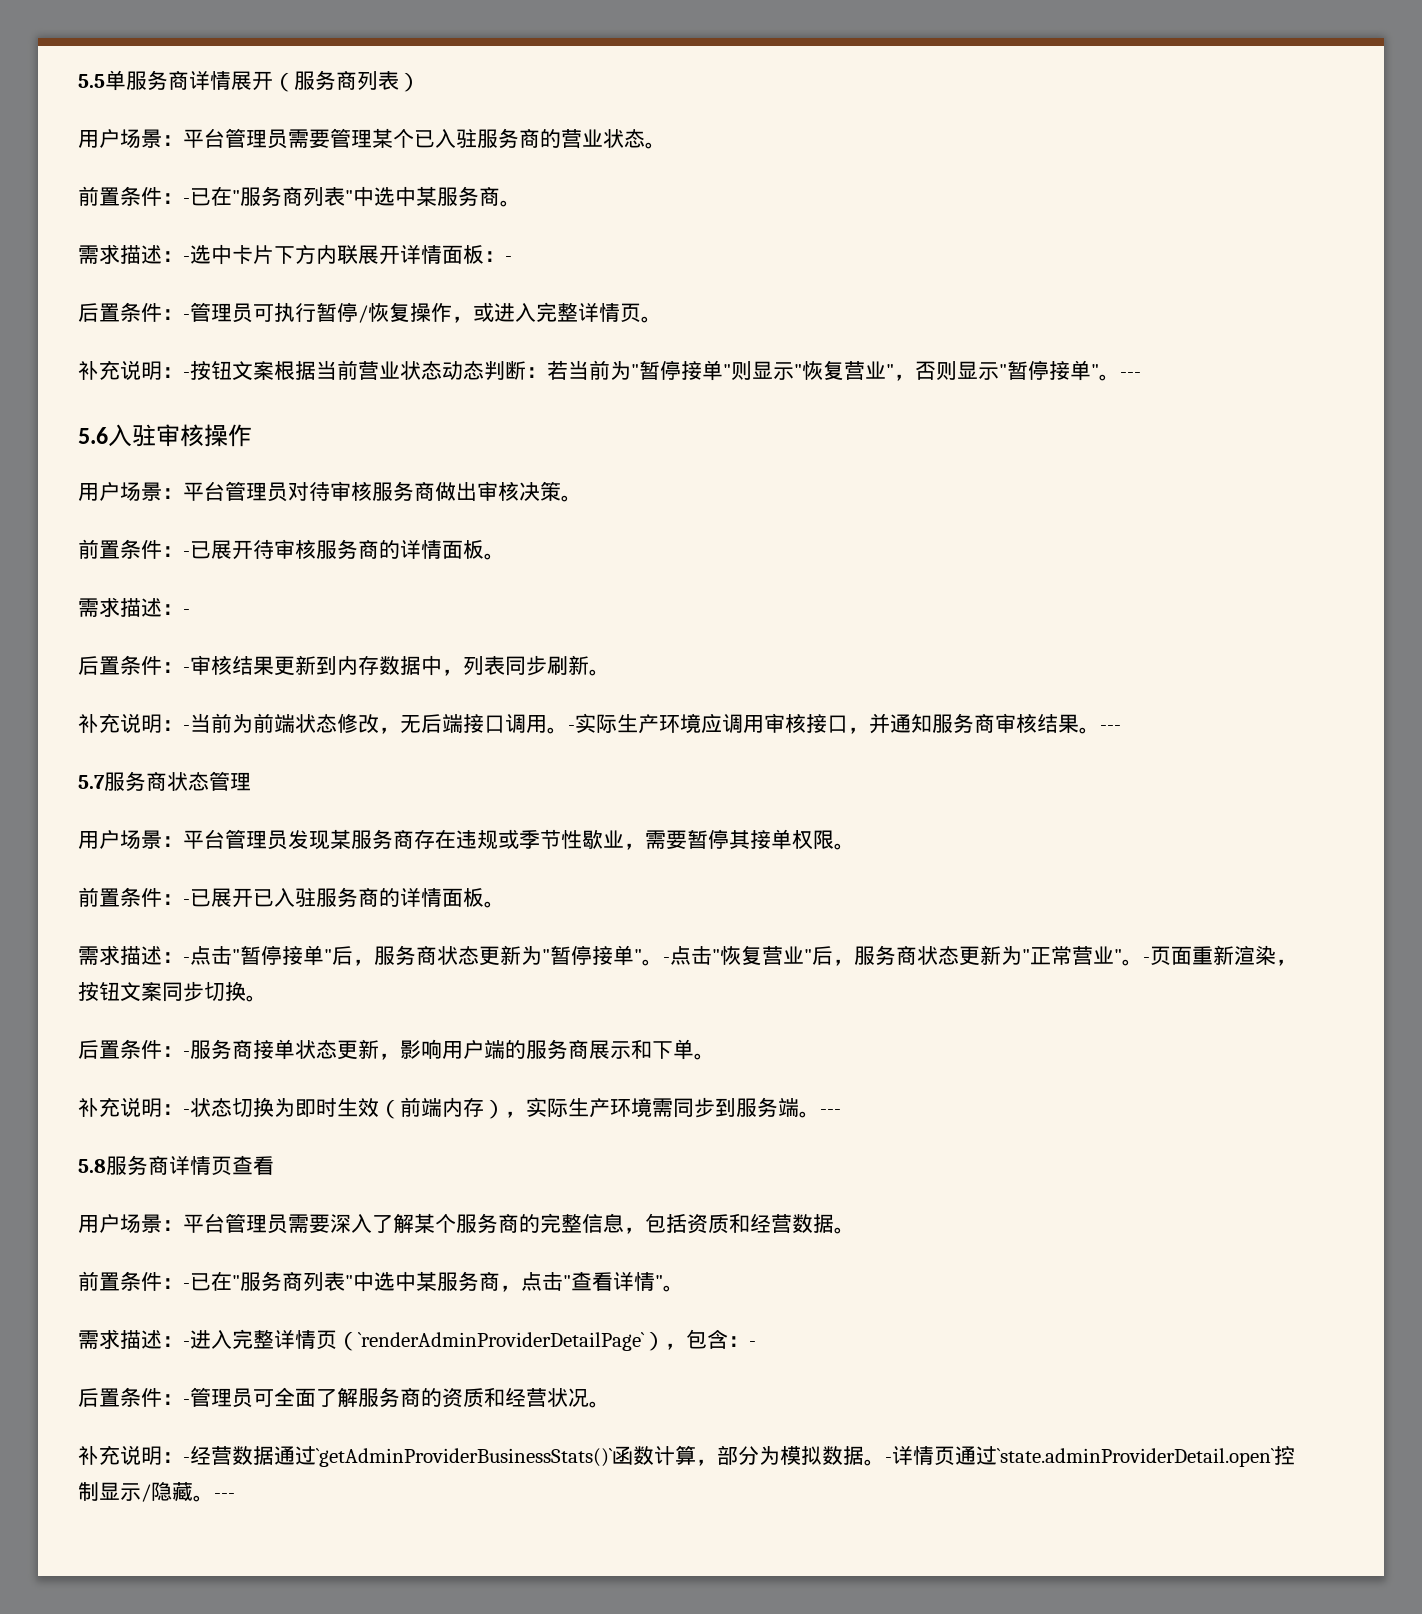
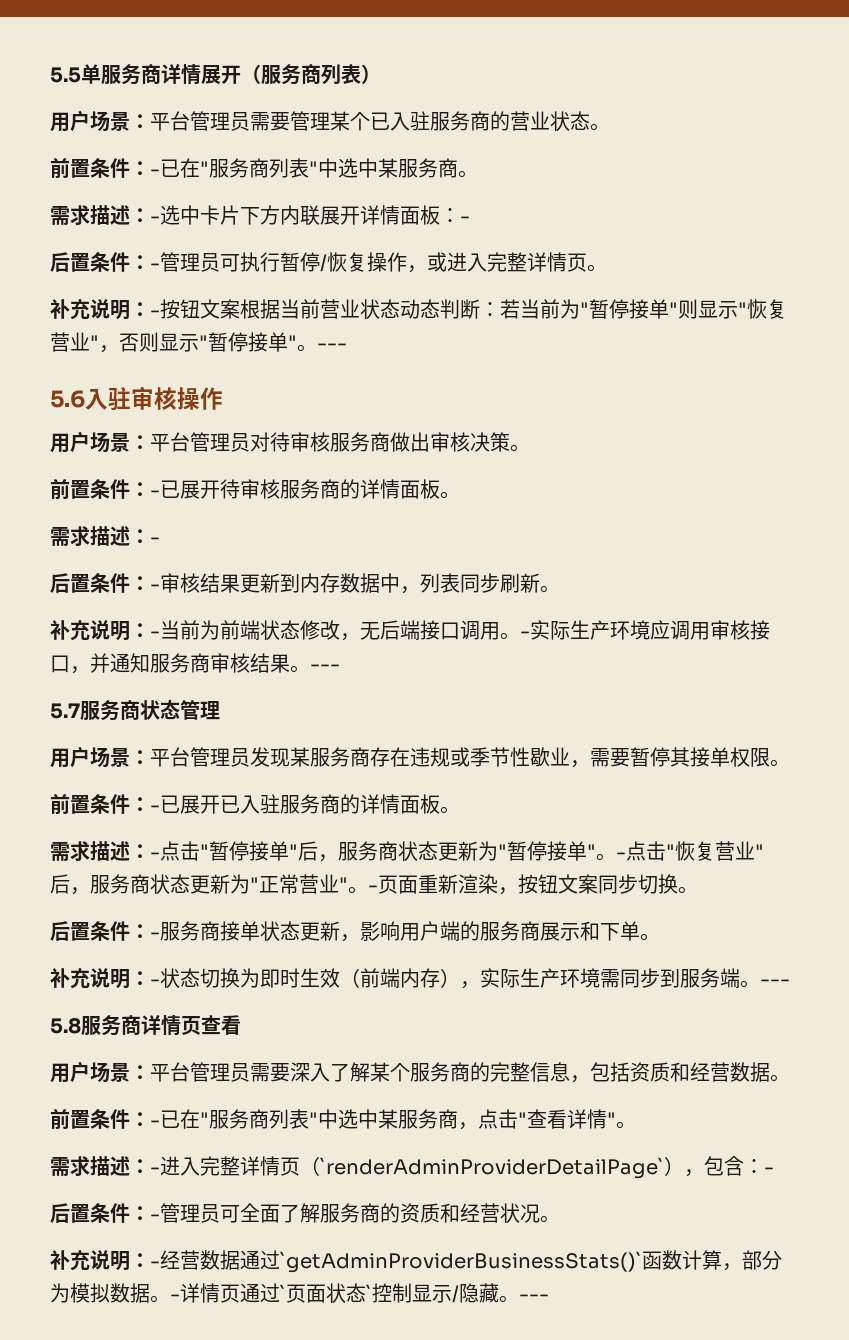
[997,1448,1275,1467] `state.adminProviderDetail.open` -> [280,1283,372,1303] `页面状态`

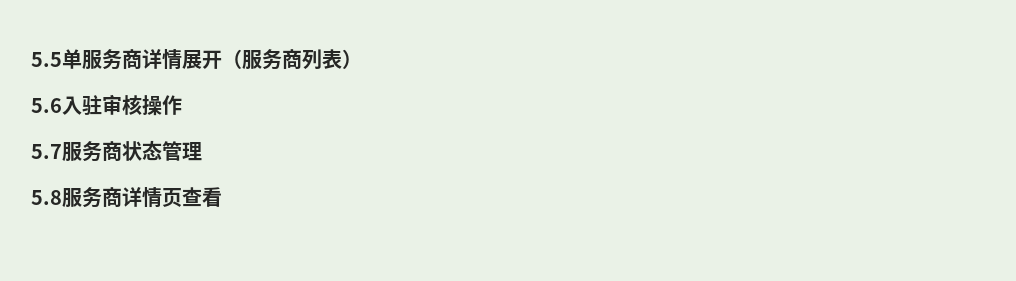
[50,110,610,132] [50,158,478,179] [50,205,470,226] [50,252,607,273] [50,299,787,320] [50,332,347,353] [50,386,223,411] [50,431,530,453] [50,479,460,500] [50,526,160,547] [50,573,560,594] [50,620,770,641] [50,653,340,674] 用户场景：平台管理员需要管理某个已入驻服务商的营业状态。 // 前置条件：-已在"服务商列表"中选中某服务商。 // 需求描述：-选中卡片下方内联展开详情面板：- // 后置条件：-管理员可执行暂停/恢复操作，或进入完整详情页。 // 补充说明：-按钮文案根据当前营业状态动态判断：若当前为"暂停接单"则显示"恢复营业"，否则显示"暂停接单"。--- // 5.6入驻审核操作 // 用户场景：平台管理员对待审核服务商做出审核决策。 // 前置条件：-已展开待审核服务商的详情面板。 // 需求描述：- // 后置条件：-审核结果更新到内存数据中，列表同步刷新。 // 补充说明：-当前为前端状态修改，无后端接口调用。-实际生产环境应调用审核接口，并通知服务商审核结果。--- -> [31,94,182,116] 5.6入驻审核操作
[50,746,790,768] [50,794,460,815] [50,841,764,862] [50,874,698,895] [50,921,660,942] [50,968,790,989] // 用户场景：平台管理员发现某服务商存在违规或季节性歇业，需要暂停其接单权限。 // 前置条件：-已展开已入驻服务商的详情面板。 // 需求描述：-点击"暂停接单"后，服务商状态更新为"暂停接单"。-点击"恢复营业"后，服务商状态更新为"正常营业"。-页面重新渲染，按钮文案同步切换。 // 后置条件：-服务商接单状态更新，影响用户端的服务商展示和下单。 // 补充说明：-状态切换为即时生效（前端内存），实际生产环境需同步到服务端。--- -> (202, 151) none
[50,1061,790,1083] [50,1109,636,1130] [50,1156,774,1179] [50,1203,560,1223] [50,1250,782,1273] [50,1283,549,1303] // 用户场景：平台管理员需要深入了解某个服务商的完整信息，包括资质和经营数据。 // 前置条件：-已在"服务商列表"中选中某服务商，点击"查看详情"。 // 需求描述：-进入完整详情页（`renderAdminProviderDetailPage`），包含：- // 后置条件：-管理员可全面了解服务商的资质和经营状况。 // 补充说明：-经营数据通过`getAdminProviderBusinessStats()`函数计算，部分为模拟数据。-详情页通过`页面状态`控制显示/隐藏。--- -> (222, 197) none

